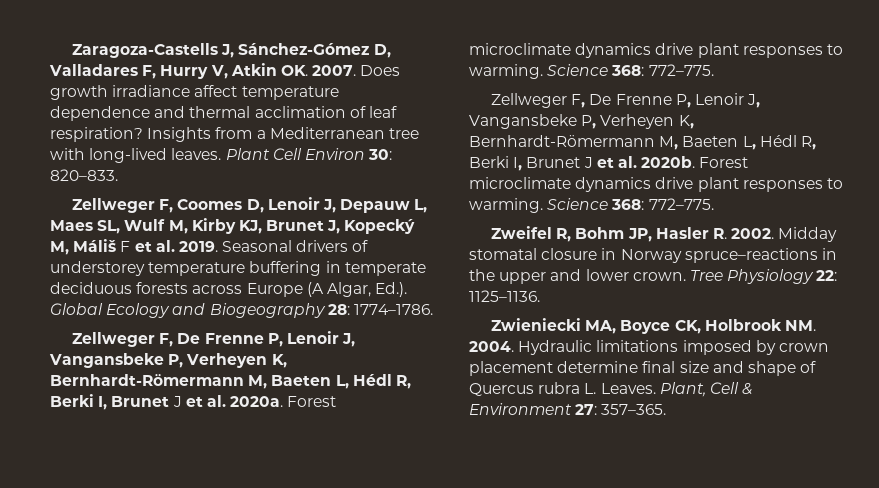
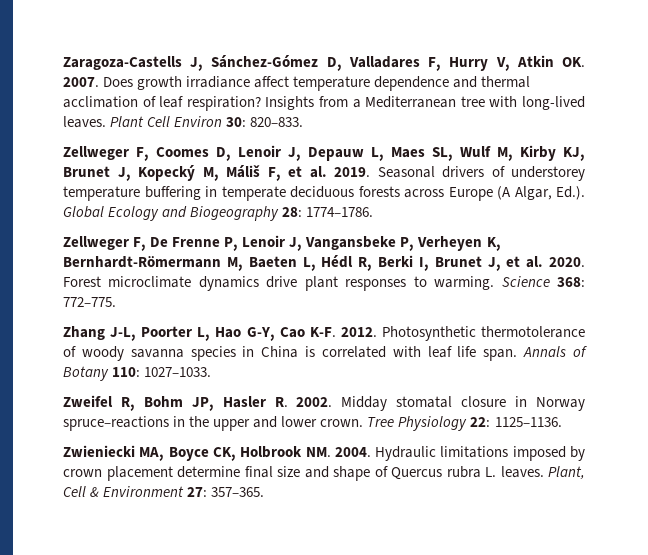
[120,241,131,252] F -> [267,167,281,181] F,
[172,395,284,407] J et al. 2020a. -> [487,256,585,271] J, et al. 2020.
[491,93,761,108] [469,114,694,129] [469,135,816,150] [469,156,749,171] [469,177,843,192] [469,198,714,213] Zellweger F, De Frenne P, Lenoir J, Vangansbeke P, Verheyen K, Bernhardt-Römermann M, Baeten L, Hédl R, Berki I, Brunet J et al. 2020b. Forest microclimate dynamics drive plant responses to warming. Science 368: 772–775. -> [63,326,585,341] [63,346,588,361] [63,366,212,381] Zhang J-L, Poorter L, Hao G-Y, Cao K-F. 2012. Photosynthetic thermotolerance of woody savanna species in China is correlated with leaf life span. Annals of Botany 110: 1027–1033.
[600,383,656,394] Leaves. -> [500,466,544,478] leaves.

